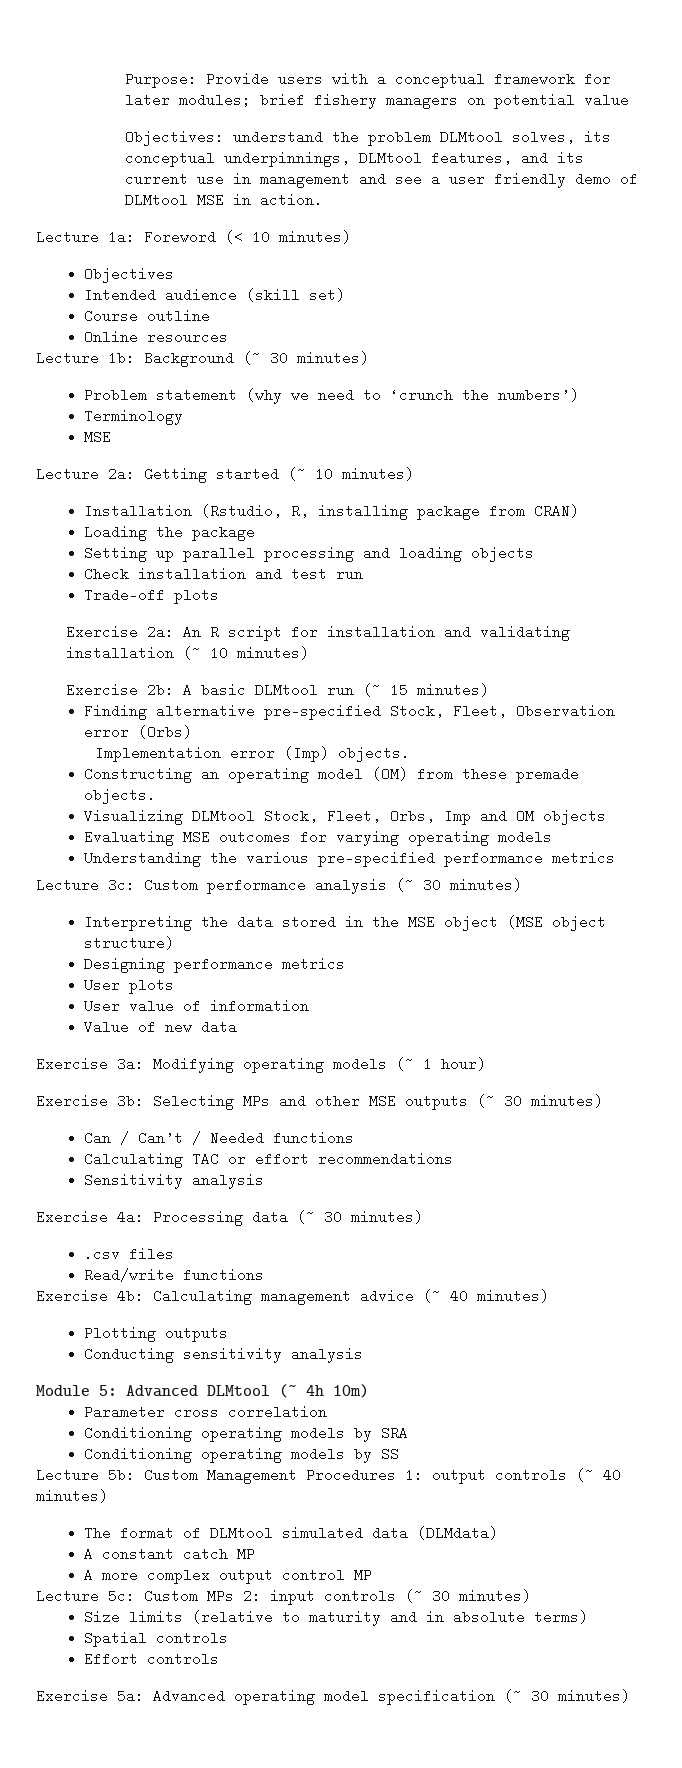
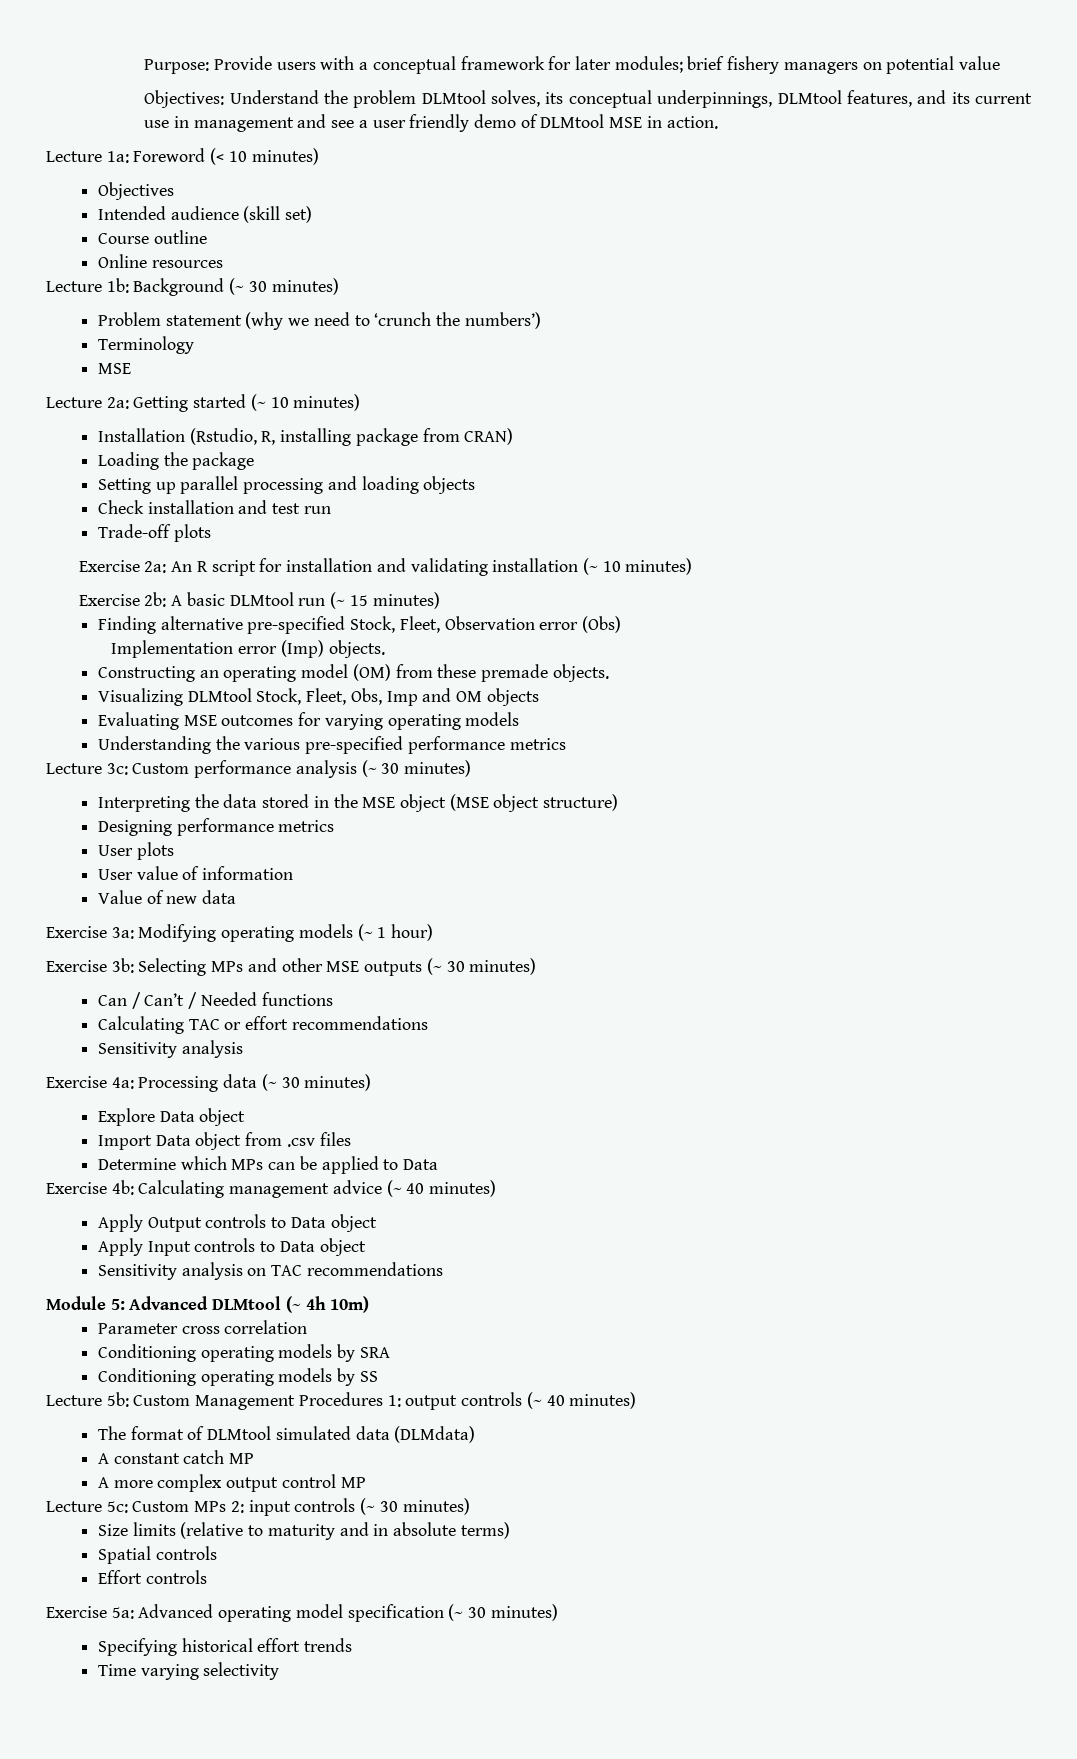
[232,130,323,144] understand -> [229,90,319,104] Understand
[137,725,192,739] (Orbs) -> [582,616,622,633] (Obs)
[389,809,435,823] Orbs, -> [350,688,382,705] Obs,
[83,1247,174,1261] [83,1268,264,1282] .csv files // Read/write functions -> [97,1108,246,1126] [97,1132,351,1150] [97,1156,439,1174] Explore Data object // Import Data object from .csv files // Determine which MPs can be applied to Data
[83,1326,228,1342] [83,1347,363,1363] Plotting outputs // Conducting sensitivity analysis -> [97,1214,377,1232] [97,1238,366,1256] [97,1262,443,1280] Apply Output controls to Data object // Apply Input controls to Data object // Sensitivity analysis on TAC recommendations
(630, 1696) none -> [97,1638,353,1656] [97,1662,280,1680] // Specifying historical effort trends // Time varying selectivity

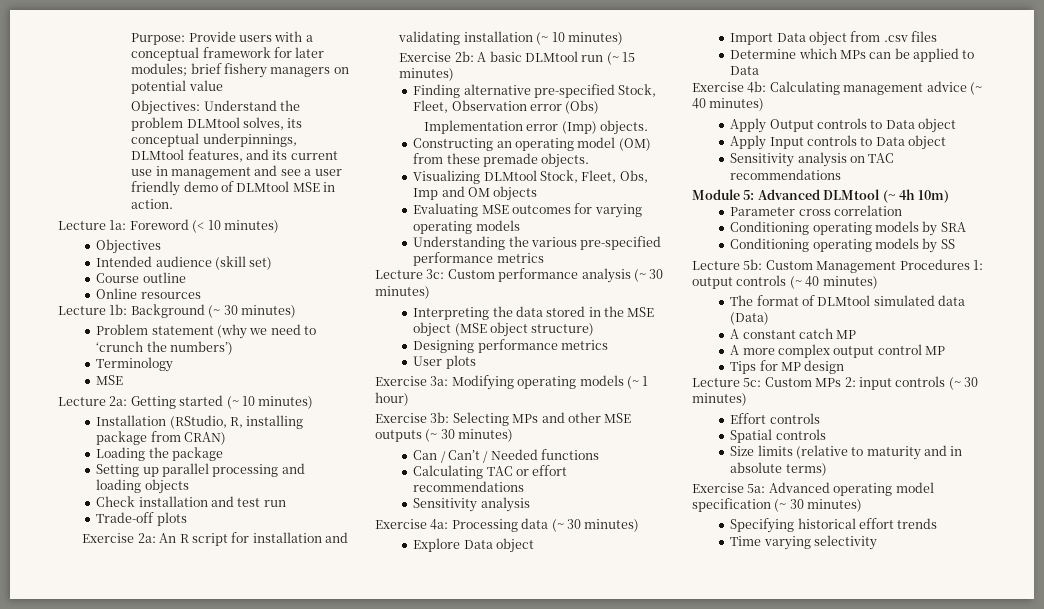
[189,428,257,445] (Rstudio, -> [169,415,227,429] (RStudio,
[97,866,294,880] [97,890,237,904] // User value of information // Value of new data -> (476, 362) none
[394,1426,476,1443] (DLMdata) -> [730,312,770,325] (Data)
(366, 1482) none -> [730,360,845,374] // Tips for MP design
(470, 1506) none -> [730,413,820,424] [730,429,826,443] // Effort controls // Spatial controls
[97,1546,217,1564] [97,1570,207,1584] // Spatial controls // Effort controls -> (827, 469) none

